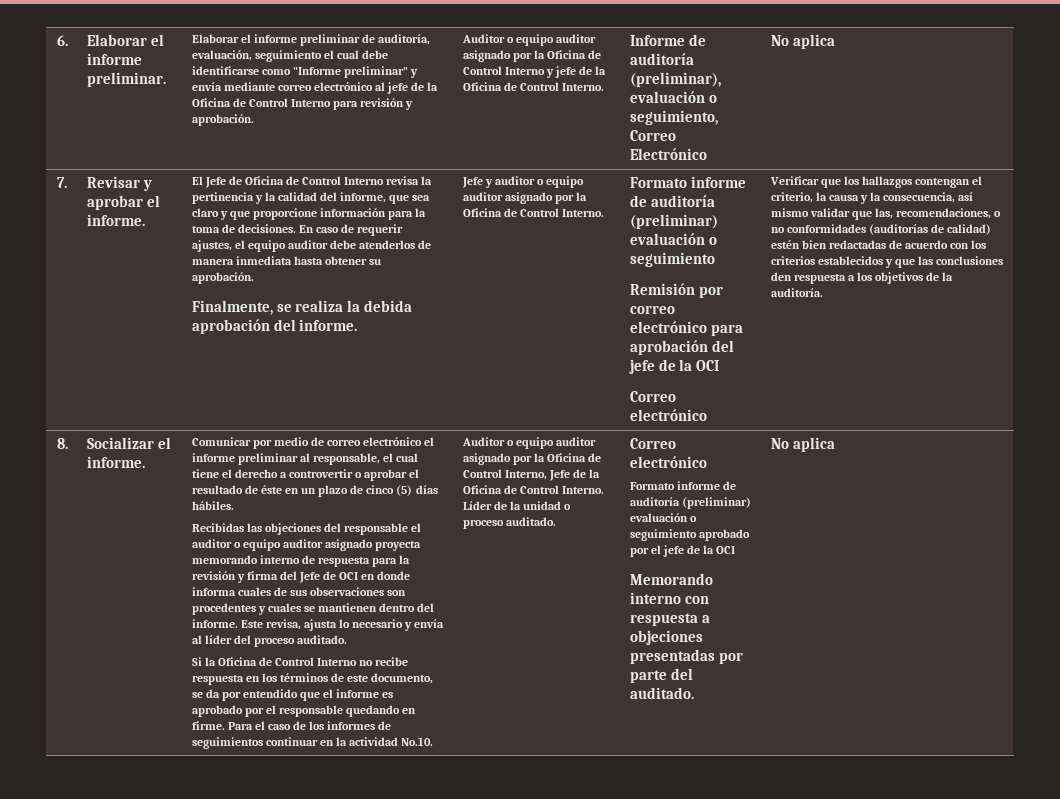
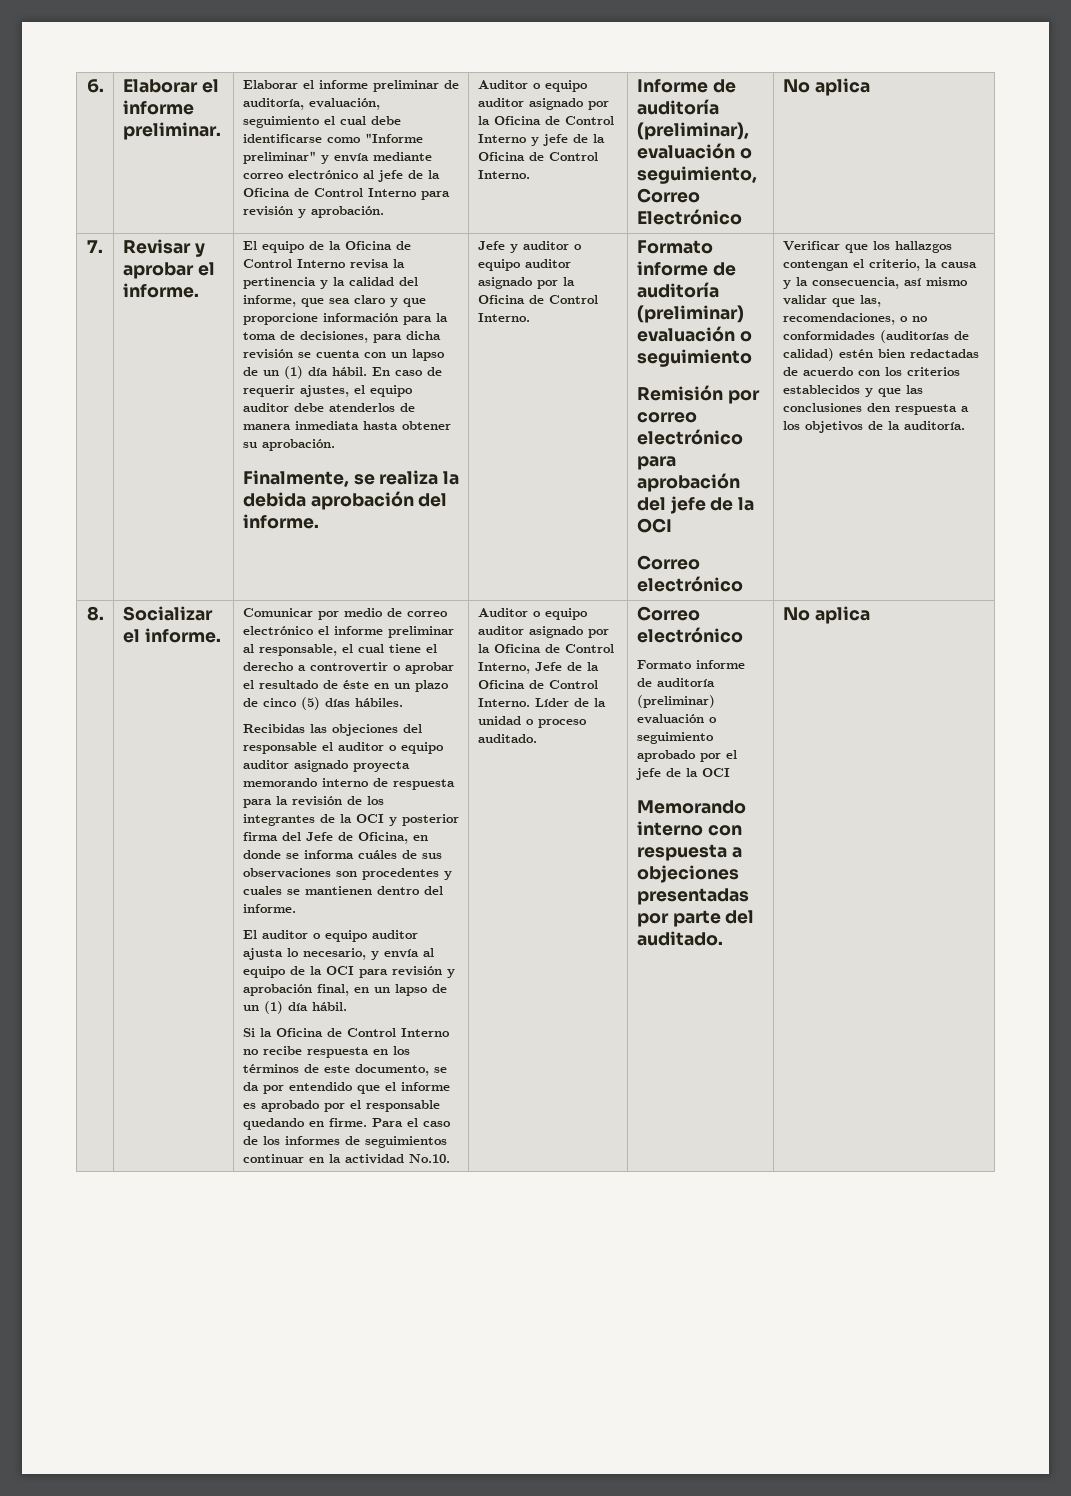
[204,176,242,188] Jefe de -> [261,241,341,253] equipo de la
[237,224,296,233] decisiones. -> [299,331,441,343] [242,349,445,361] [242,366,367,379] decisiones, para dicha revisión se cuenta con un lapso de un (1) día hábil.
[236,574,245,583] y -> [346,796,384,805] [242,814,459,826] de los integrantes de la OCI y posterior
[339,572,359,580] OCI -> [357,832,408,844] Oficina,
[191,587,271,596] informa cuales -> [285,850,397,859] se informa cuáles
[240,619,301,630] Este revisa, -> [242,930,418,942] // El auditor o equipo auditor
[352,619,404,628] necesario -> [302,948,366,960] necesario,
[204,635,348,647] líder del proceso auditado. -> [242,966,455,978] [242,984,447,996] [242,1001,347,1014] equipo de la OCI para revisión y aprobación final, en un lapso de un (1) día hábil.

